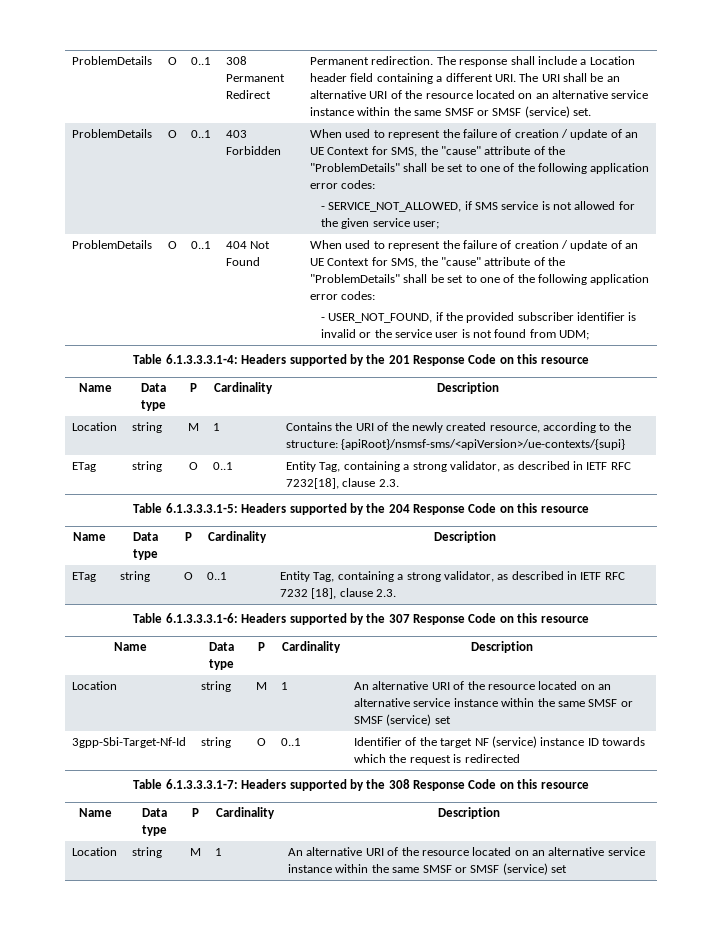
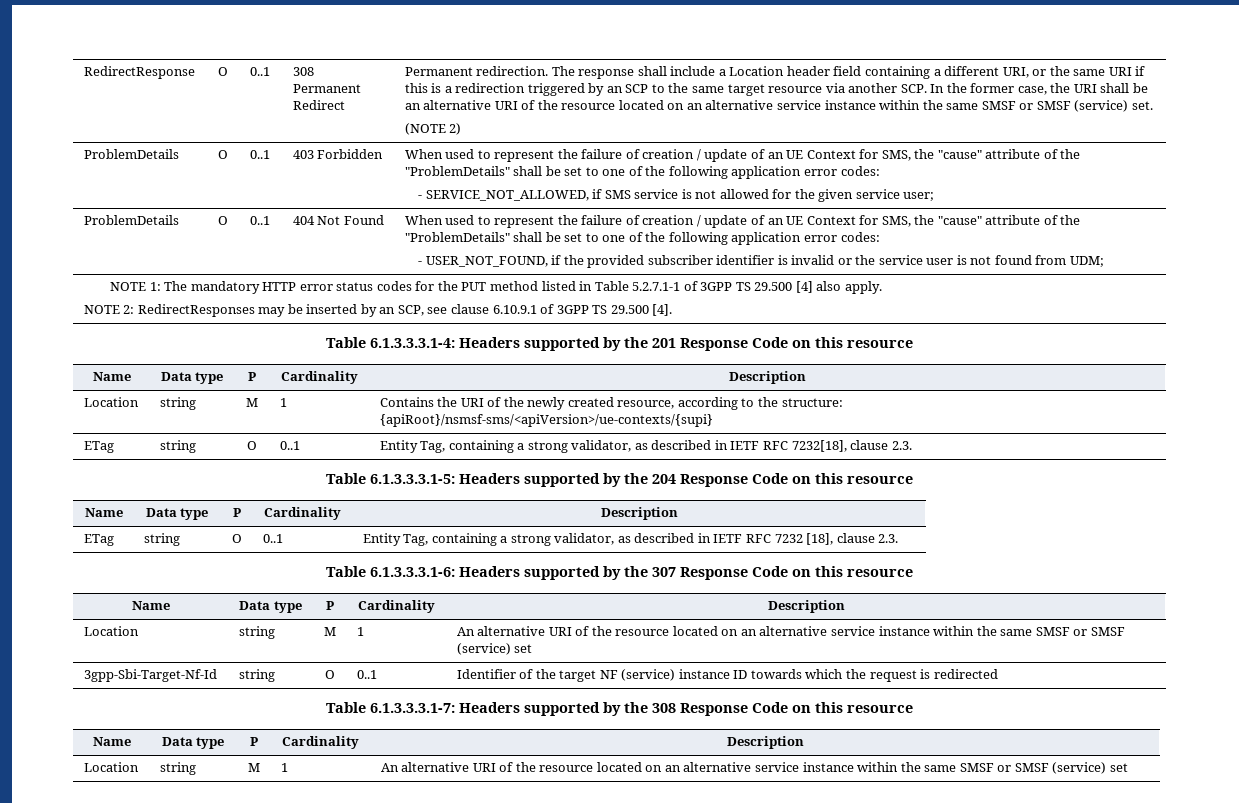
[72,56,153,65] ProblemDetails -> [83,66,195,79] RedirectResponse
[494,73,539,82] URI. The -> [1002,66,1146,78] [404,83,1071,96] URI, or the same URI if this is a redirection triggered by an SCP to the same target resource via another SCP. In the former case, the
(592, 112) none -> [404,123,462,135] // (NOTE 2)
(590, 335) none -> [110,281,882,294] [83,304,673,317] // NOTE 1: The mandatory HTTP error status codes for the PUT method listed in Table 5.2.7.1-1 of 3GPP TS 29.500 [4] also apply. // NOTE 2: RedirectResponses may be inserted by an SCP, see clause 6.10.9.1 of 3GPP TS 29.500 [4].

